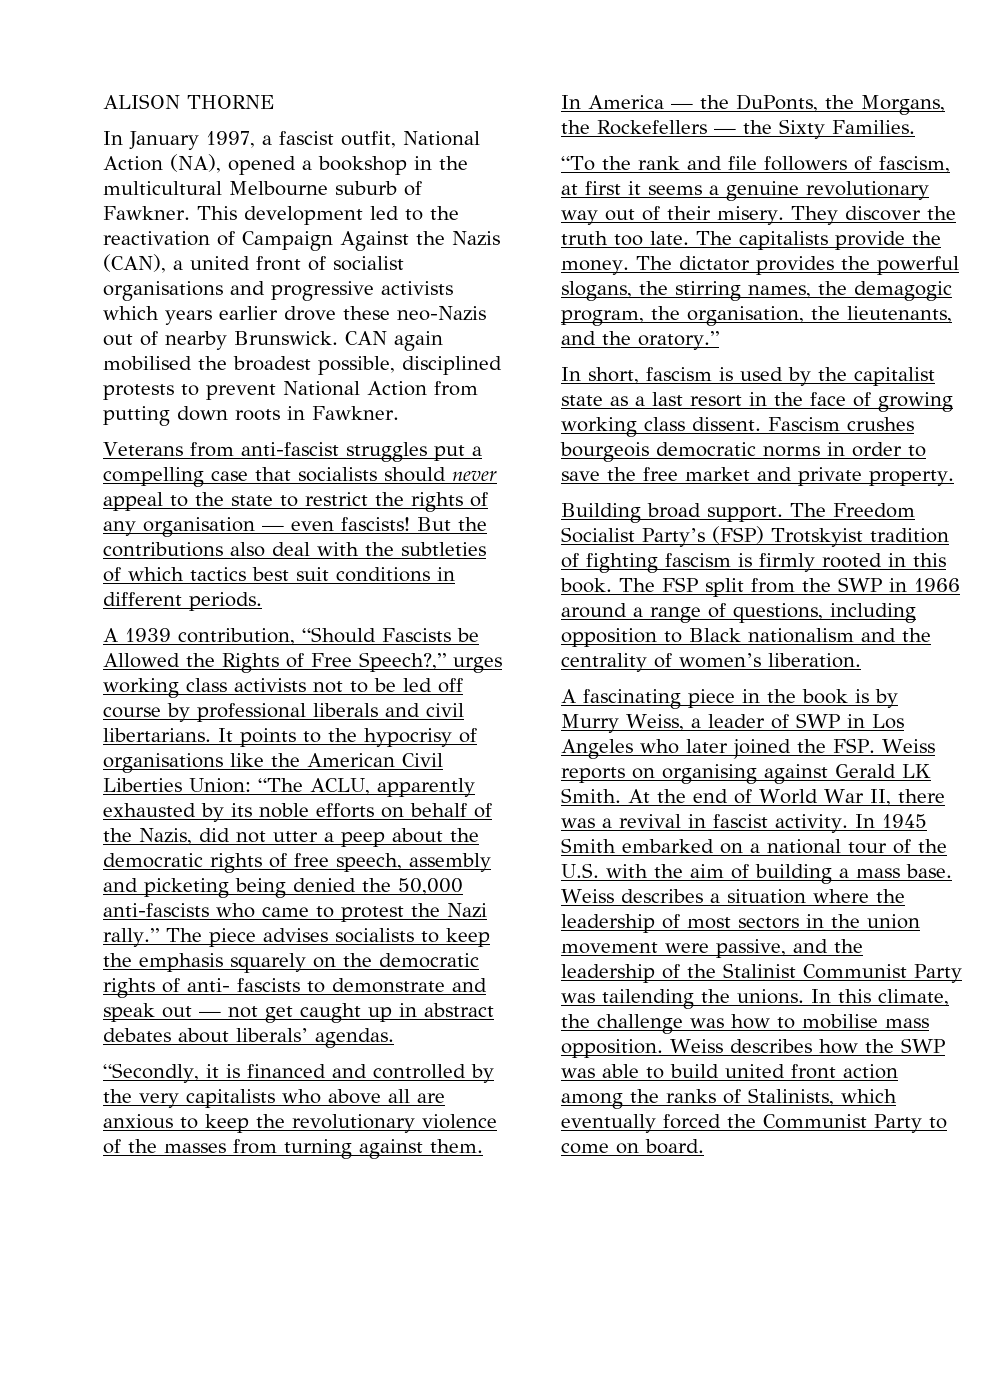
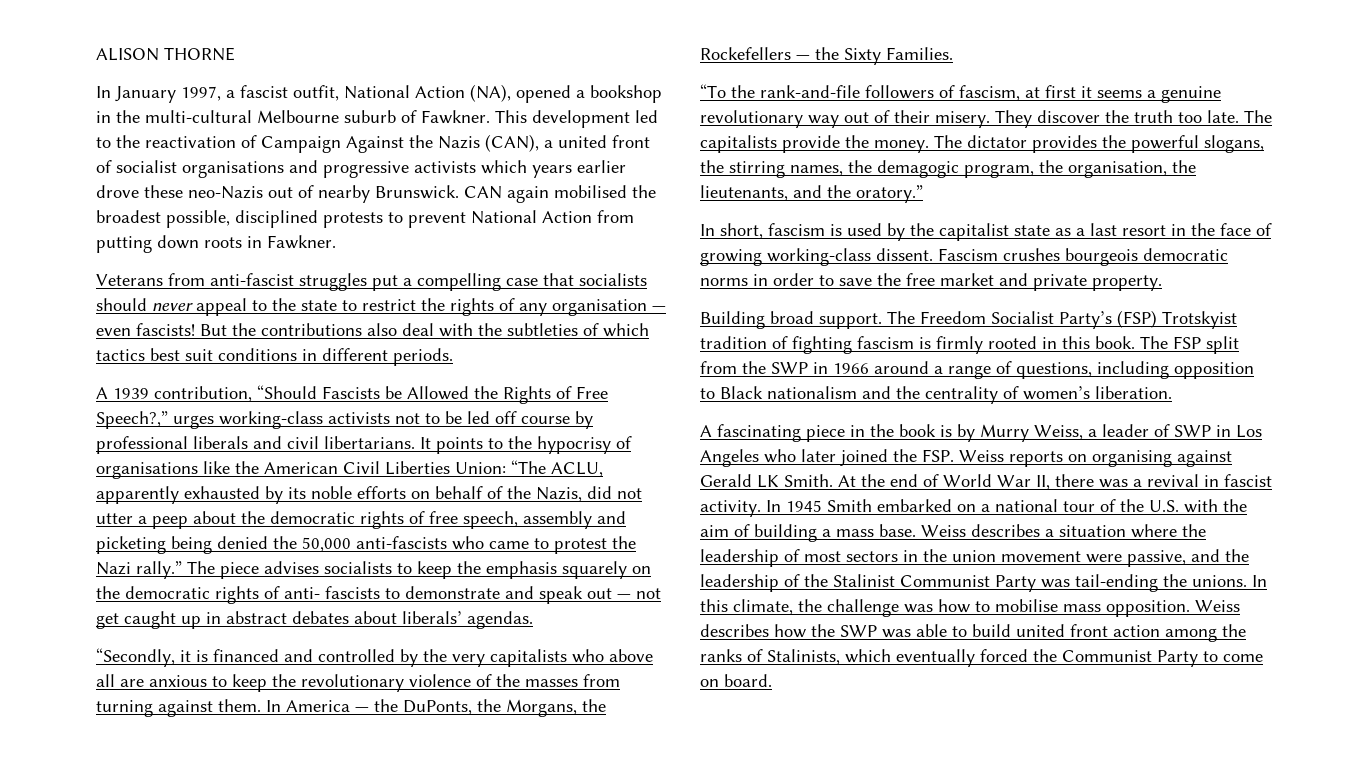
[103,181,222,195] multicultural -> [145,110,252,123] multi-cultural
[103,678,227,698] working class -> [219,411,323,429] working-class
[637,156,757,170] rank and file -> [760,85,860,98] rank-and-file
[561,417,685,437] working class -> [767,248,871,266] working-class
[602,989,694,1009] tailending -> [1075,574,1158,592] tail-ending

